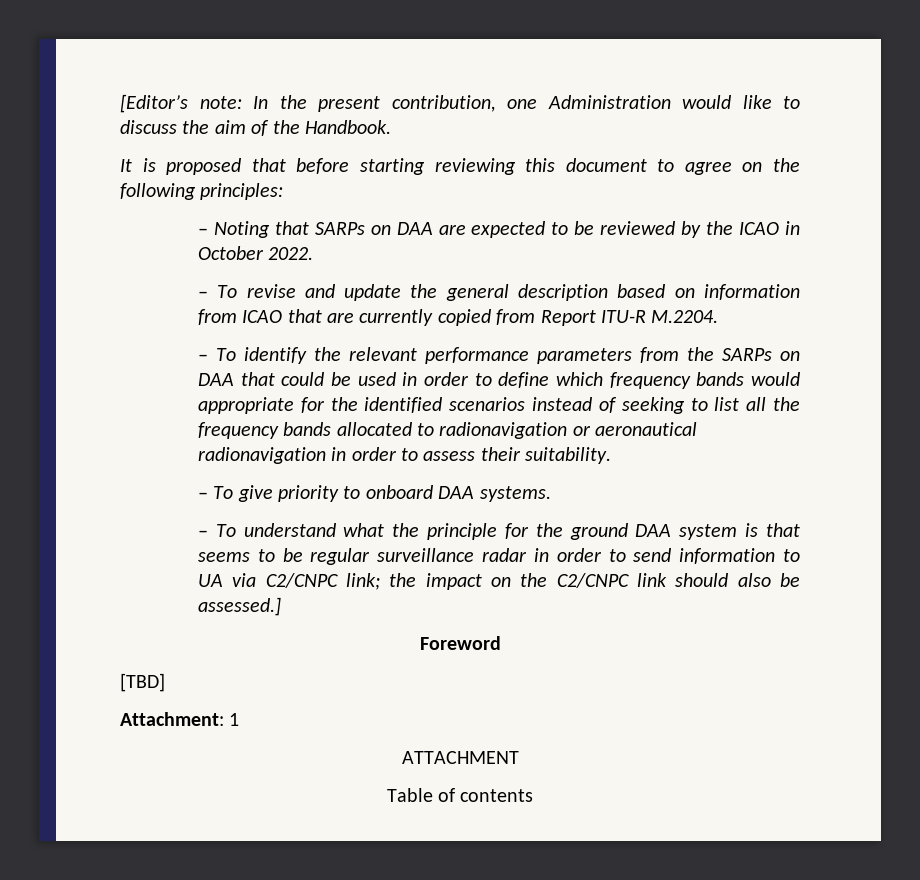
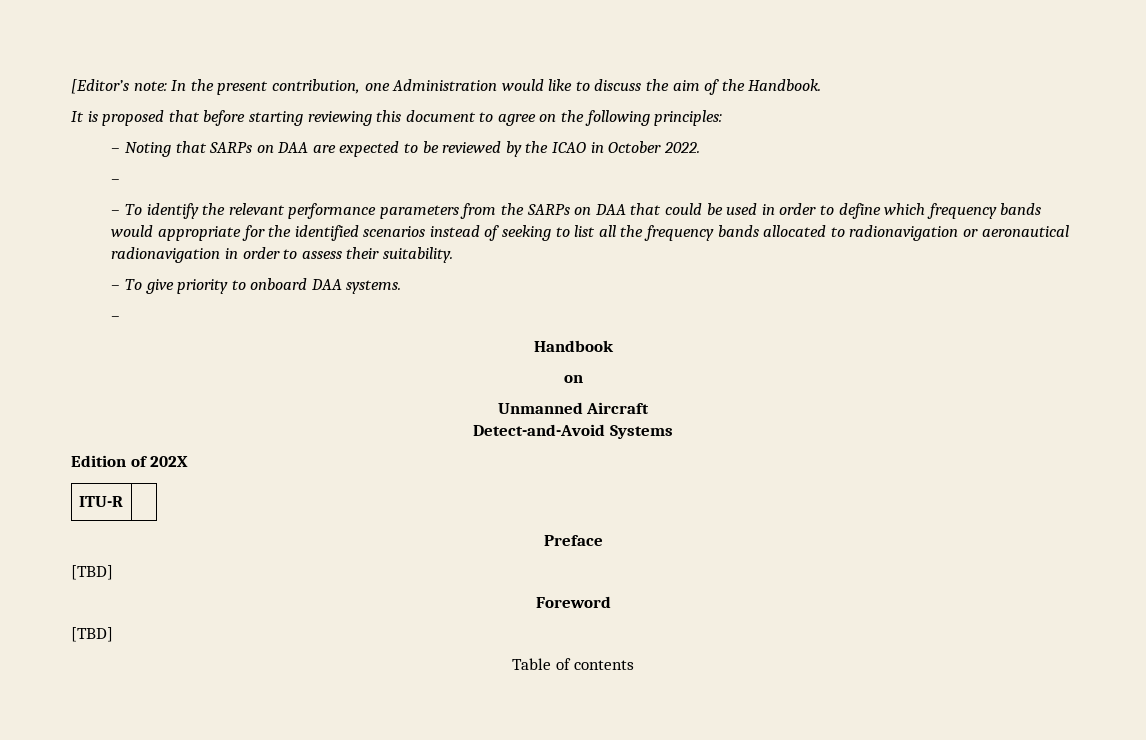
[217,284,800,301] [197,309,719,326] To revise and update the general description based on information from ICAO that are currently copied from Report ITU-R M.2204. -> (121, 181) none
[215,523,800,540] [197,548,800,565] [197,573,800,590] [197,597,281,616] To understand what the principle for the ground DAA system is that seems to be regular surveillance radar in order to send information to UA via C2/CNPC link; the impact on the C2/CNPC link should also be assessed.] -> [533,340,614,352] [563,375,583,383] [497,402,650,414] [473,424,673,439] [71,455,189,467] [78,496,123,507] [543,535,603,546] [71,565,113,580] // Handbook // on // Unmanned Aircraft // Detect-and-Avoid Systems // Edition of 202X // ITU-R | // Preface // [TBD]
[120,712,240,726] [401,751,519,764] // Attachment: 1 // ATTACHMENT -> (113, 634) none

